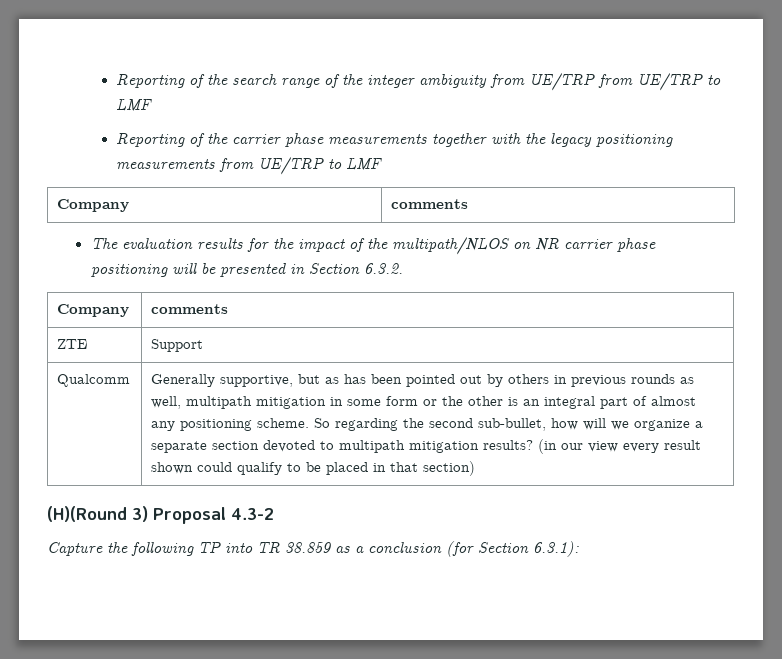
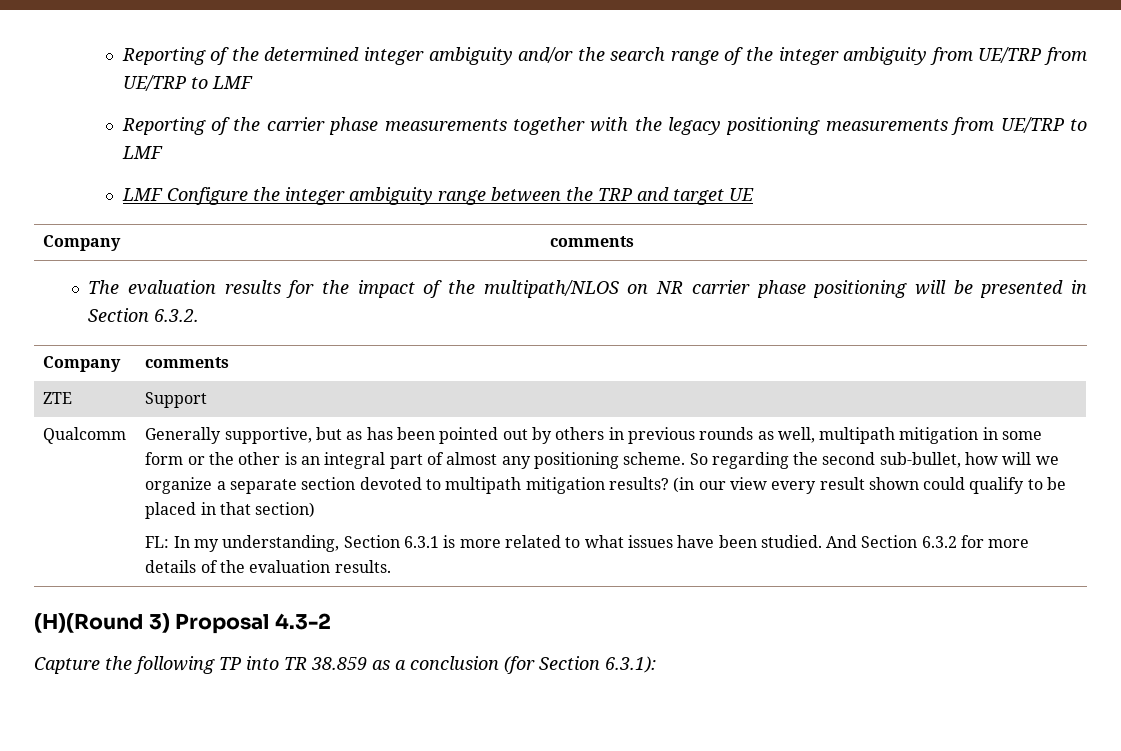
[116,74,229,88] Reporting of the -> [121,47,605,65] Reporting of the determined integer ambiguity and/or the
(383, 164) none -> [121,187,754,205] // LMF Configure the integer ambiguity range between the TRP and target UE
(476, 468) none -> [145,535,1030,552] [145,560,391,573] // FL: In my understanding, Section 6.3.1 is more related to what issues have been studied. And Section 6.3.2 for more details of the evaluation results.

